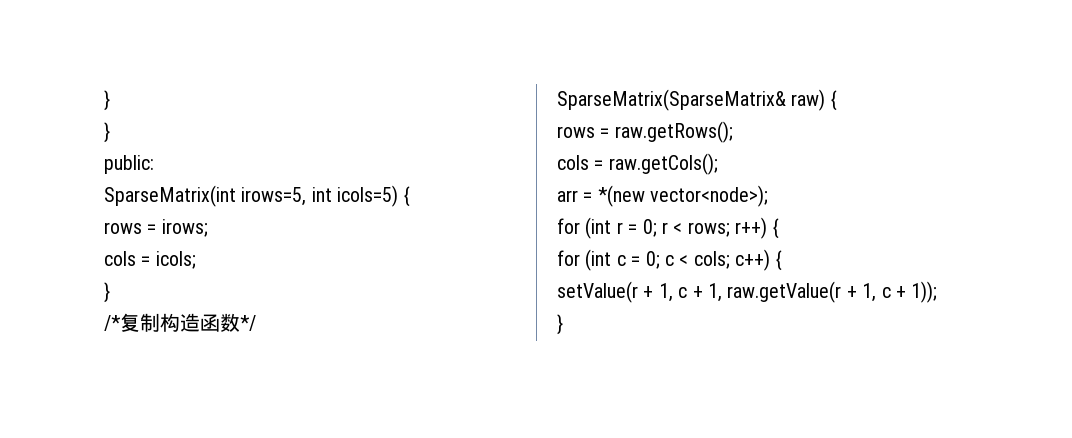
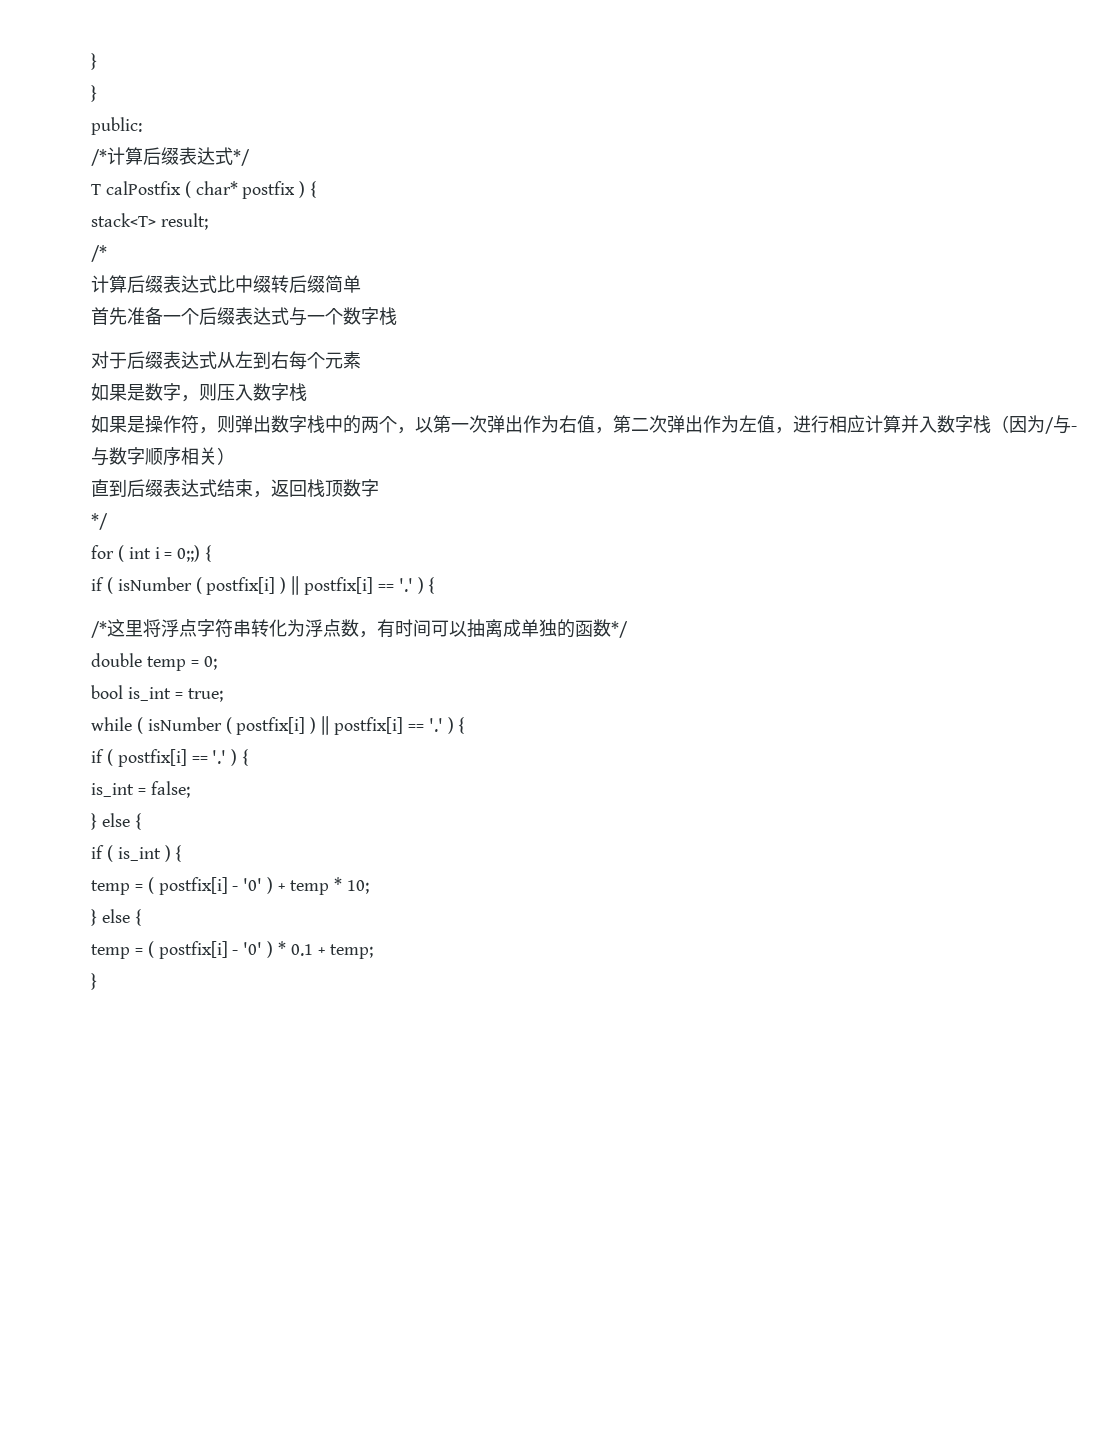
[104,185,410,207] [104,219,208,237] [104,251,196,269] [104,282,110,303] [104,313,256,332] [557,89,837,111] [557,121,733,143] [557,153,718,175] [557,185,769,207] [557,217,779,239] [557,249,782,271] [557,281,938,303] SparseMatrix(int irows=5, int icols=5) { // rows = irows; // cols = icols; // } // /*复制构造函数*/ // SparseMatrix(SparseMatrix& raw) { // rows = raw.getRows(); // cols = raw.getCols(); // arr = *(new vector<node>); // for (int r = 0; r < rows; r++) { // for (int c = 0; c < cols; c++) { // setValue(r + 1, c + 1, raw.getValue(r + 1, c + 1)); -> [91,147,250,166] [91,181,317,199] [91,213,208,230] [91,245,107,262] [91,275,361,293] [91,307,397,326] [91,351,361,370] [91,383,307,402] [91,415,1077,434] [91,447,235,466] [91,479,379,498] [91,513,108,530] [91,545,212,562] [91,576,435,595] [91,619,628,638] [91,653,217,671] [91,685,223,702] [91,716,465,735] [91,749,249,767] [91,781,190,798] [91,813,141,830] [91,845,182,862] [91,877,369,895] [91,909,141,926] [91,941,373,959] /*计算后缀表达式*/ // T calPostfix ( char* postfix ) { // stack<T> result; // /* // 计算后缀表达式比中缀转后缀简单 // 首先准备一个后缀表达式与一个数字栈 // 对于后缀表达式从左到右每个元素 // 如果是数字，则压入数字栈 // 如果是操作符，则弹出数字栈中的两个，以第一次弹出作为右值，第二次弹出作为左值，进行相应计算并入数字栈（因为/与-与数字顺序相关） // 直到后缀表达式结束，返回栈顶数字 // */ // for ( int i = 0;;) { // if ( isNumber ( postfix[i] ) || postfix[i] == '.' ) { // /*这里将浮点字符串转化为浮点数，有时间可以抽离成单独的函数*/ // double temp = 0; // bool is_int = true; // while ( isNumber ( postfix[i] ) || postfix[i] == '.' ) { // if ( postfix[i] == '.' ) { // is_int = false; // } else { // if ( is_int ) { // temp = ( postfix[i] - '0' ) + temp * 10; // } else { // temp = ( postfix[i] - '0' ) * 0.1 + temp;

